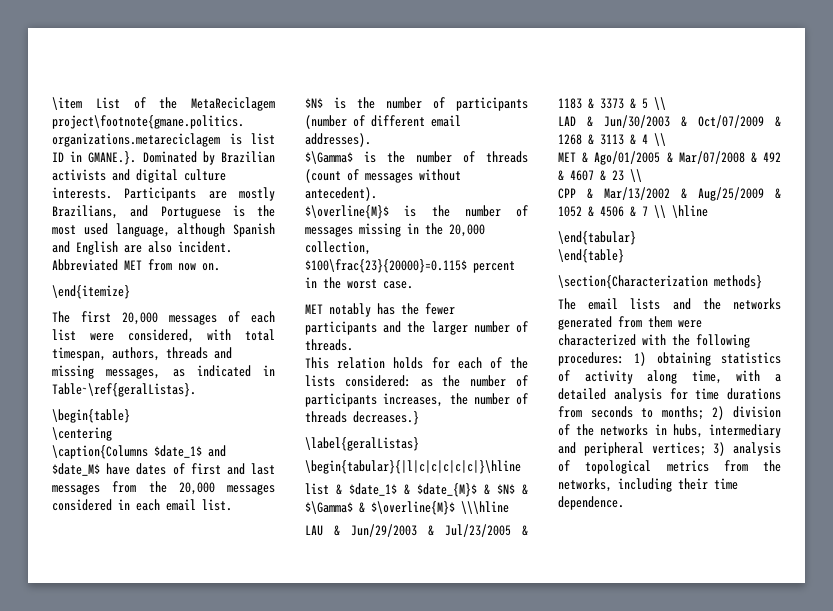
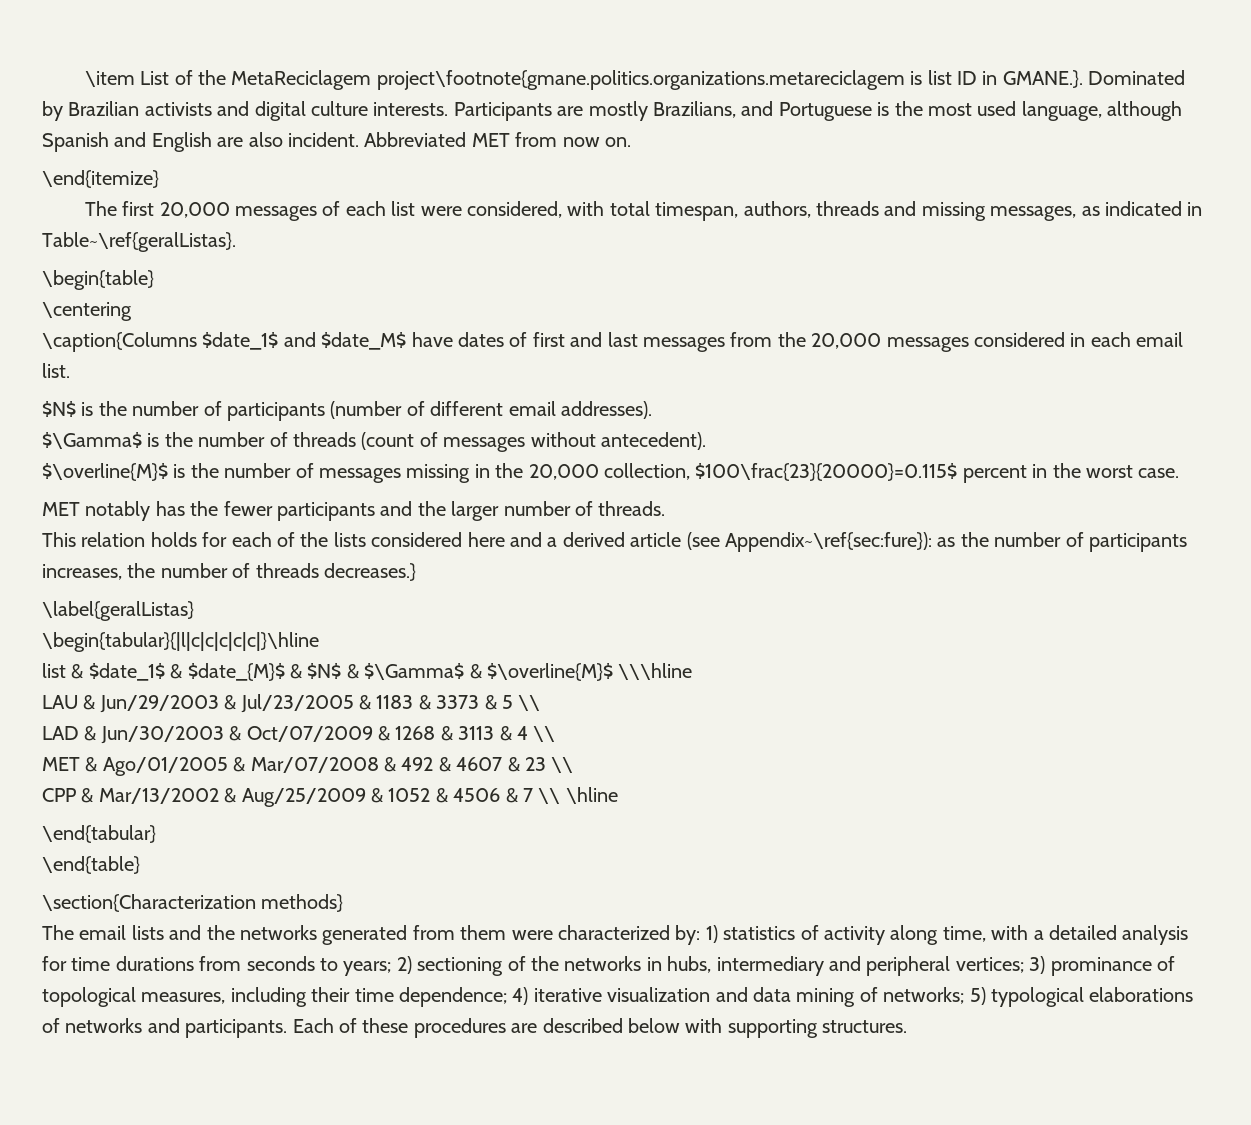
[344,375,411,387] considered: -> [371,532,932,552] considered here and a derived article (see Appendix~\ref{sec:fure}):
[642,334,750,348] [558,352,711,366] with the following procedures: 1) obtaining -> [675,925,718,945] by: 1)
[661,406,781,420] months; 2) division -> [343,956,504,976] years; 2) sectioning
[733,442,781,456] analysis -> [1050,957,1152,976] prominance
[666,460,781,472] [558,478,738,492] [558,496,624,510] metrics from the networks, including their time dependence. -> [141,987,1194,1007] [42,1018,908,1038] measures, including their time dependence; 4) iterative visualization and data mining of networks; 5) typological elaborations of networks and participants. Each of these procedures are described below with supporting structures.

